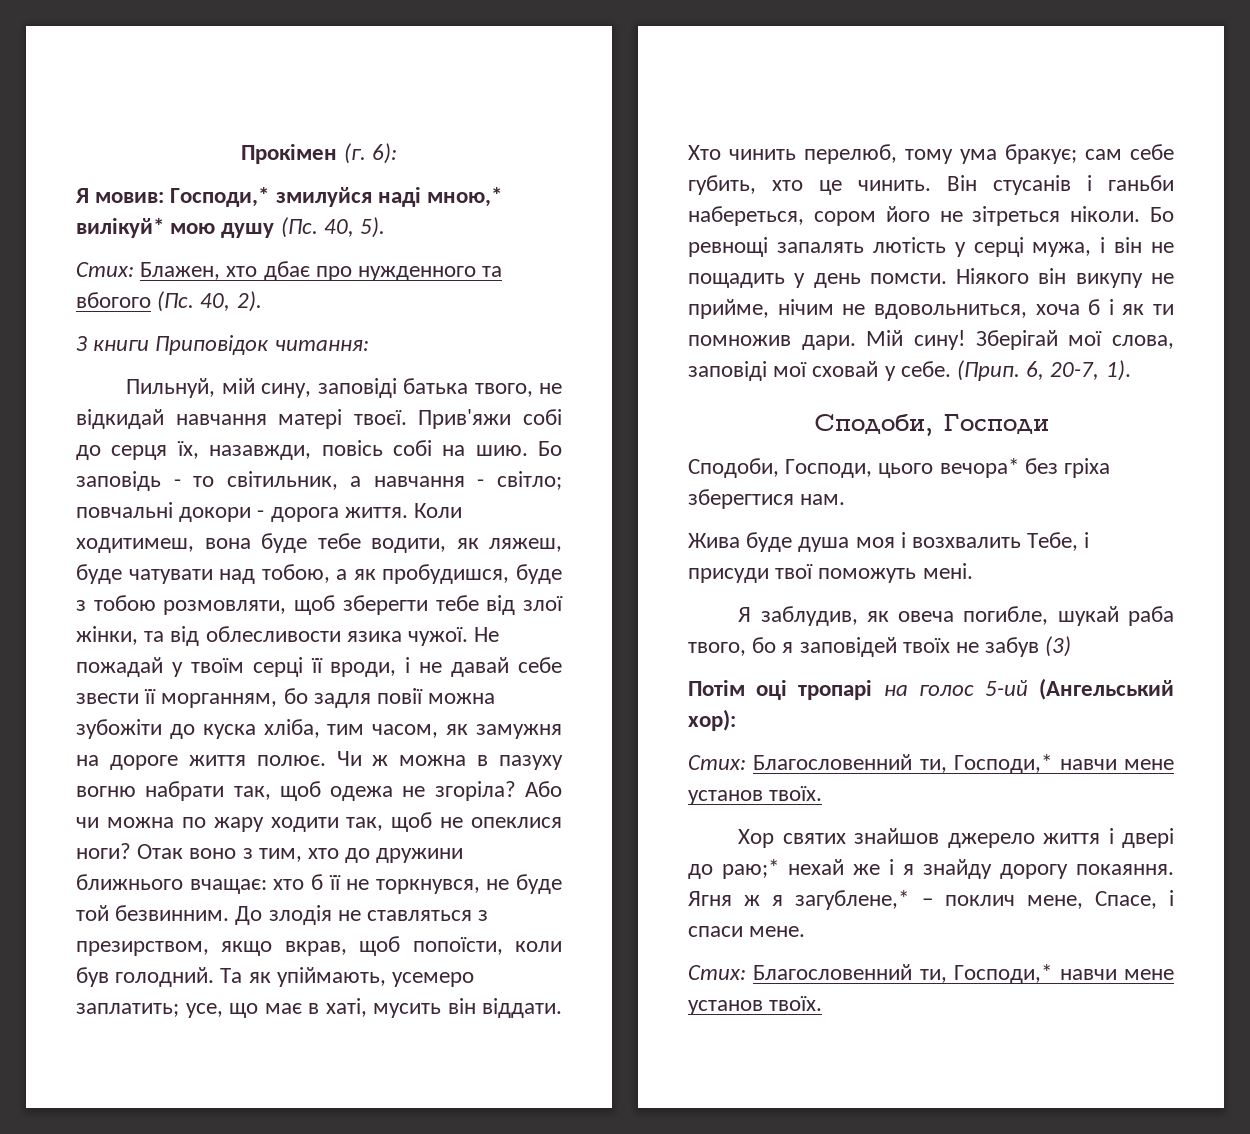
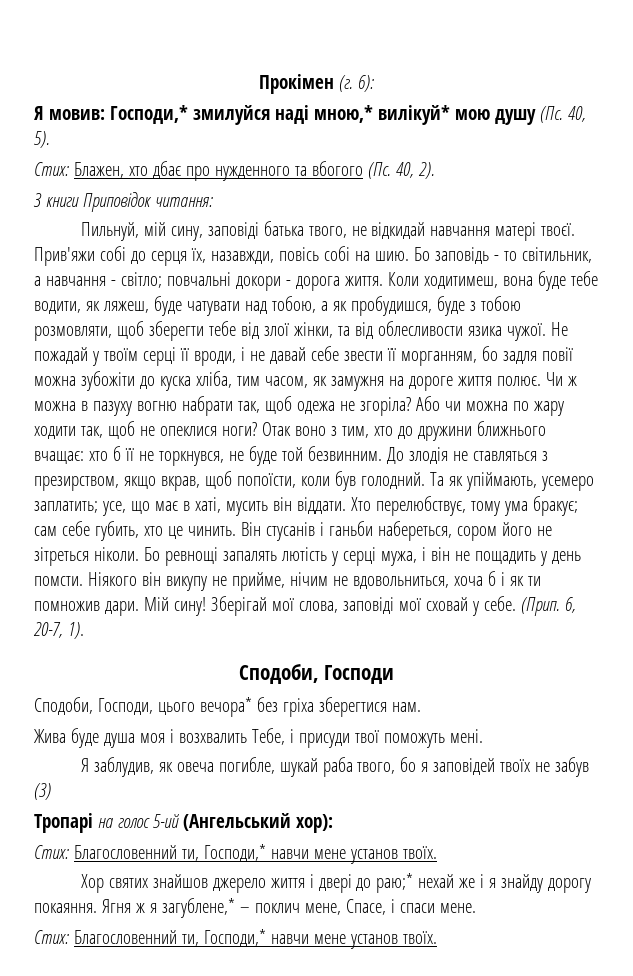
[729,144,897,164] чинить перелюб, -> [375,496,466,516] перелюбствує,
[688,680,873,700] Потім оці тропарі -> [34,813,93,833] Тропарі

